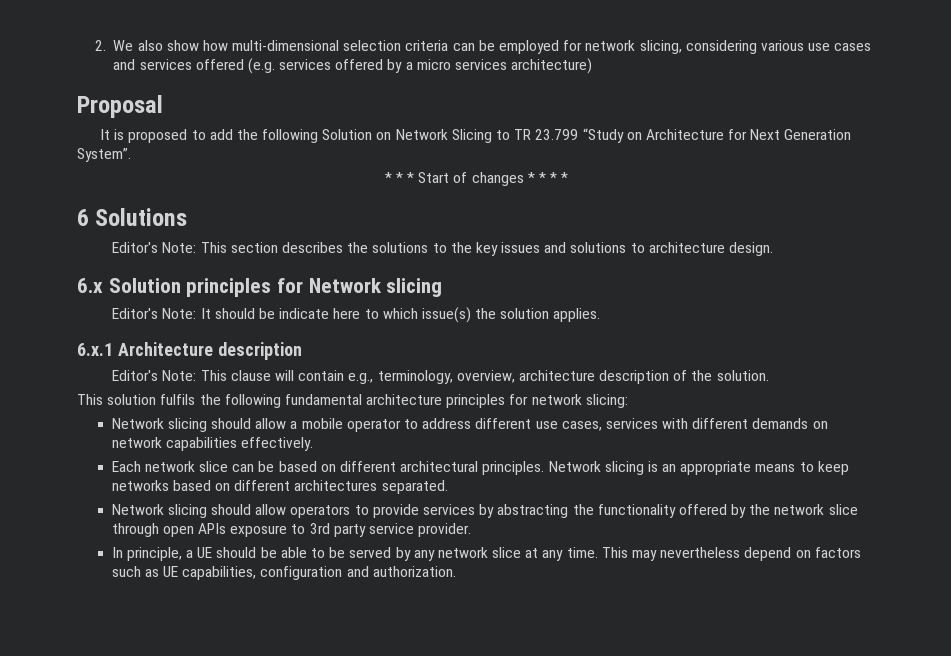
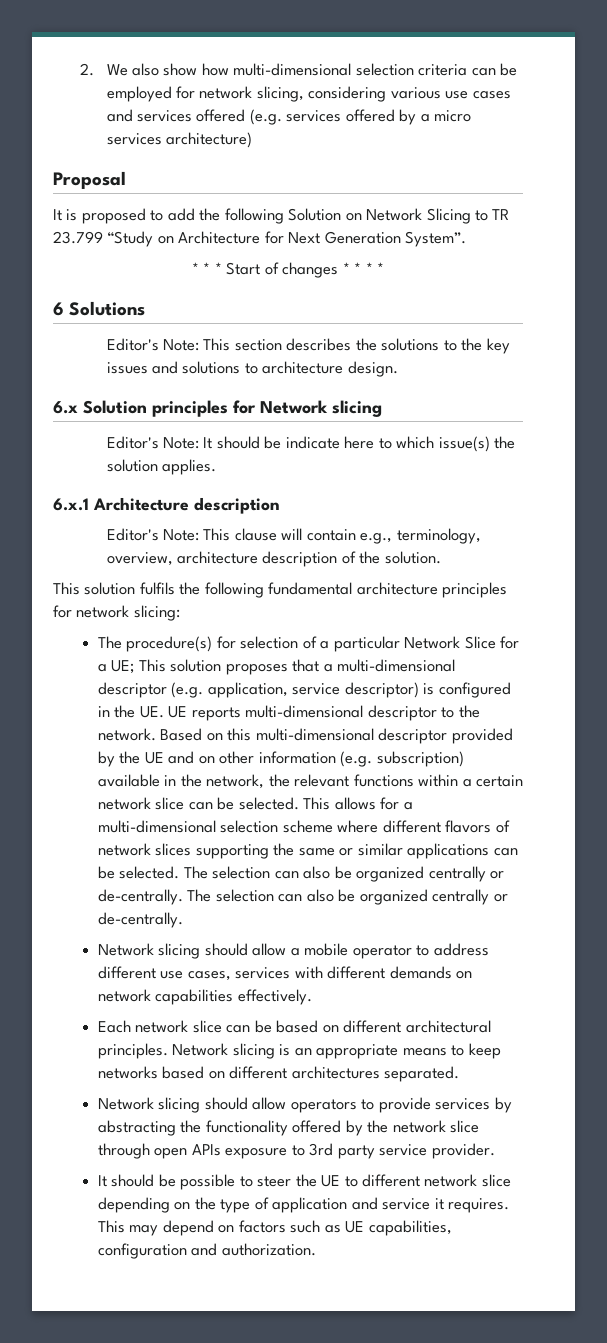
(628, 401) none -> [97,636,519,652] [97,659,456,675] [97,682,511,698] [97,705,480,721] [97,728,513,744] [97,751,464,767] [97,774,523,789] [97,797,413,810] [97,820,510,833] [97,843,518,859] [97,866,504,882] [97,889,508,905] [97,912,183,928] // The procedure(s) for selection of a particular Network Slice for a UE; This solution proposes that a multi-dimensional descriptor (e.g. application, service descriptor) is configured in the UE. UE reports multi-dimensional descriptor to the network. Based on this multi-dimensional descriptor provided by the UE and on other information (e.g. subscription) available in the network, the relevant functions within a certain network slice can be selected. This allows for a multi-dimensional selection scheme where different flavors of network slices supporting the same or similar applications can be selected. The selection can also be organized centrally or de-centrally. The selection can also be organized centrally or de-centrally.
[111,547,598,561] In principle, a UE should be able to be served by any network slice at any time. -> [97,1174,511,1190] [97,1197,509,1213] It should be possible to steer the UE to different network slice depending on the type of application and service it requires.
[660,547,741,558] nevertheless -> (159, 1230) none

